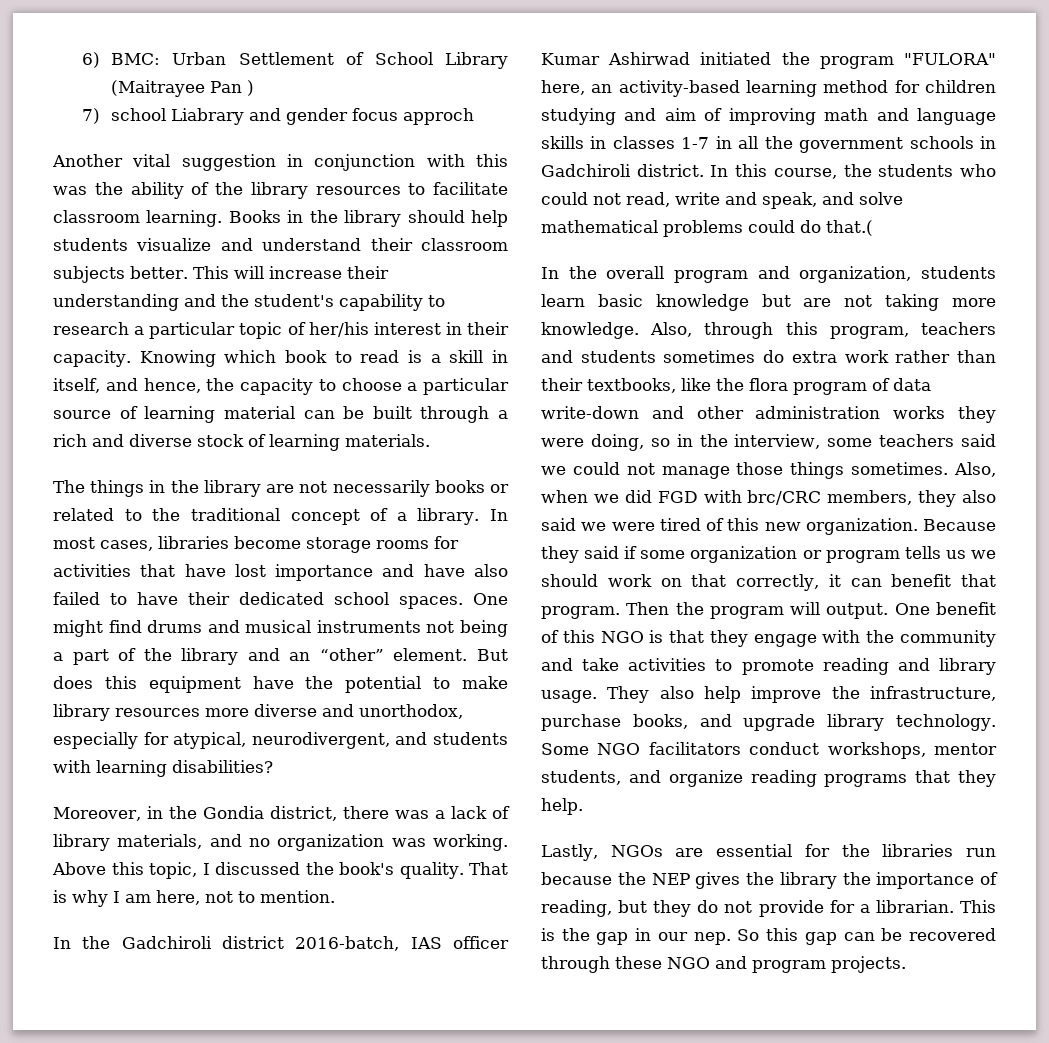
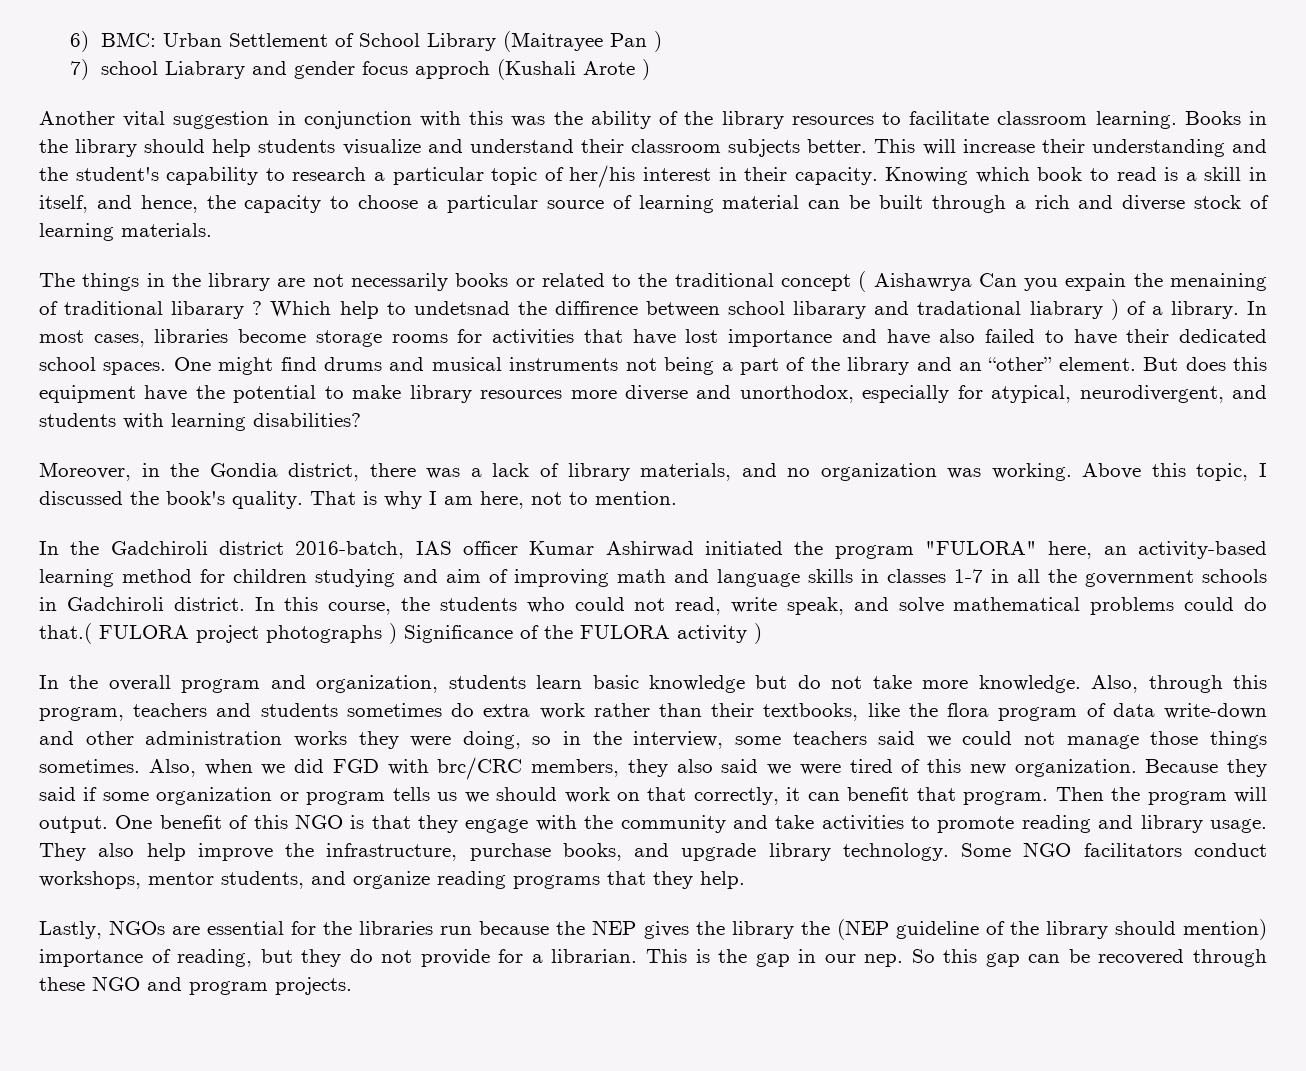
(474, 116) none -> [496,59,650,80] (Kushali Arote )
(360, 517) none -> [858,271,1268,292] [39,299,1119,320] ( Aishawrya Can you expain the menaining of traditional libarary ? Which help to undetsnad the diffirence between school libarary and tradational liabrary )
[725,192,757,205] and -> (778, 605) none
(873, 228) none -> [99,623,762,644] FULORA project photographs ) Significance of the FULORA activity )
[803,294,940,311] are not taking -> [797,675,912,689] do not take
(871, 878) none -> [836,919,1267,940] (NEP guideline of the library should mention)

